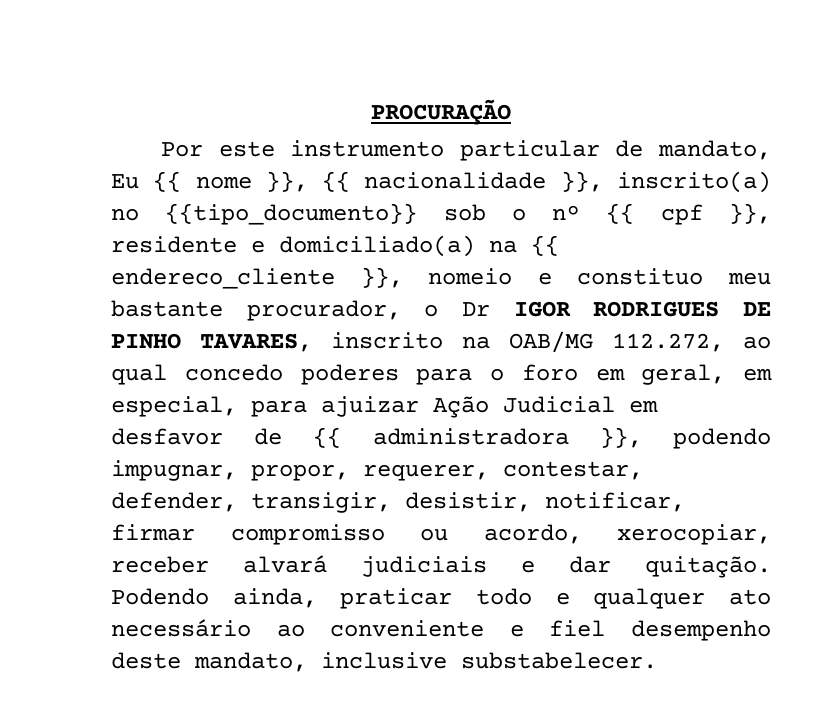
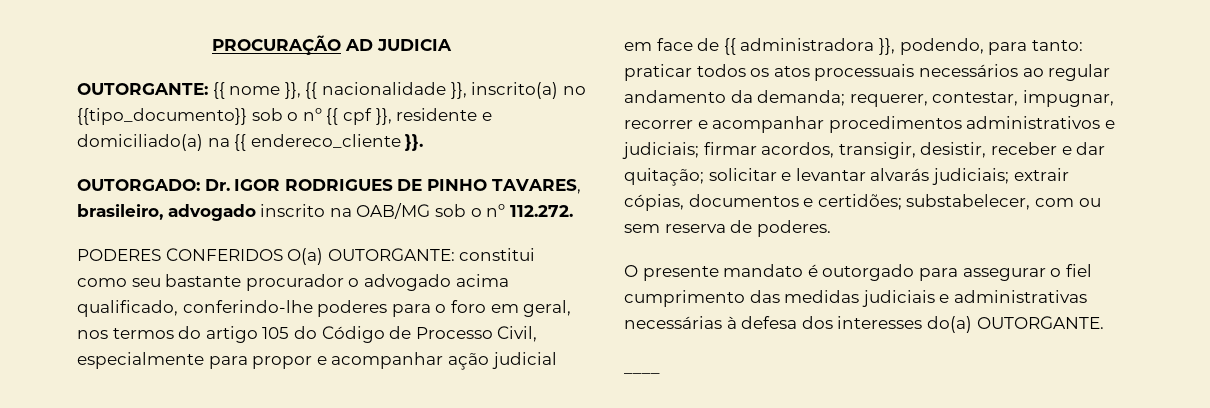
[161,140,771,161] [111,174,139,189] // Por este instrumento particular de mandato, Eu -> [344,39,452,51] [77,83,208,95] AD JUDICIA // OUTORGANTE:
[360,267,772,288] [111,300,490,321] }}, nomeio e constituo meu bastante procurador, o Dr -> [405,134,424,151] [77,179,230,191] }}. // OUTORGADO: Dr.
(312, 342) none -> [77,204,256,221] brasileiro, advogado
[612,333,771,352] [111,364,283,385] 112.272, ao qual concedo -> [434,204,573,217] [77,248,536,265] [77,274,509,291] [77,300,313,317] sob o nº 112.272. // PODERES CONFERIDOS O(a) OUTORGANTE: constitui como seu bastante procurador o advogado acima qualificado, conferindo-lhe
[743,368,772,381] [111,396,658,418] [111,427,771,449] [111,460,643,481] [111,492,685,513] [111,524,771,545] [111,555,771,578] [111,588,771,609] [111,619,771,641] [111,652,657,672] em especial, para ajuizar Ação Judicial em desfavor de {{ administradora }}, podendo impugnar, propor, requerer, contestar, defender, transigir, desistir, notificar, firmar compromisso ou acordo, xerocopiar, receber alvará judiciais e dar quitação. Podendo ainda, praticar todo e qualquer ato necessário ao conveniente e fiel desempenho deste mandato, inclusive substabelecer. -> [77,326,538,343] [77,352,557,370] [624,38,1083,55] [624,64,1111,81] [624,90,1114,107] [624,116,1115,133] [622,142,1106,159] [624,168,1069,186] [624,194,1101,211] [624,220,831,237] [624,264,1092,281] [624,290,1087,307] [624,316,1104,333] [624,373,660,374] nos termos do artigo 105 do Código de Processo Civil, especialmente para propor e acompanhar ação judicial em face de {{ administradora }}, podendo, para tanto: praticar todos os atos processuais necessários ao regular andamento da demanda; requerer, contestar, impugnar, recorrer e acompanhar procedimentos administrativos e judiciais; firmar acordos, transigir, desistir, receber e dar quitação; solicitar e levantar alvarás judiciais; extrair cópias, documentos e certidões; substabelecer, com ou sem reserva de poderes. // O presente mandato é outorgado para assegurar o fiel cumprimento das medidas judiciais e administrativas necessárias à defesa dos interesses do(a) OUTORGANTE. // ____

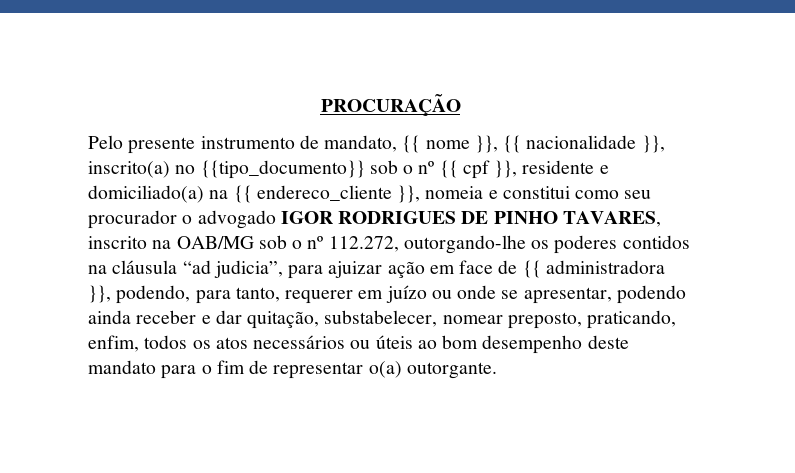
[344,39,452,51] [77,83,208,95] AD JUDICIA // OUTORGANTE: -> [88,135,398,154] // Pelo presente instrumento de mandato,
[405,134,424,151] [77,179,230,191] }}. // OUTORGADO: Dr. -> [397,185,652,203] [88,210,276,229] }}, nomeia e constitui como seu procurador o advogado
[77,204,256,221] brasileiro, advogado -> (661, 219) none
[509,205,573,217] [77,248,536,265] [77,274,509,291] [77,300,572,317] [77,326,538,343] [77,352,557,370] 112.272. // PODERES CONFERIDOS O(a) OUTORGANTE: constitui como seu bastante procurador o advogado acima qualificado, conferindo-lhe poderes para o foro em geral, nos termos do artigo 105 do Código de Processo Civil, especialmente para propor e acompanhar ação judicial -> [328,235,690,254] [88,260,425,279] 112.272, outorgando-lhe os poderes contidos na cláusula “ad judicia”, para ajuizar ação
[1031,40,1083,51] [624,64,1111,81] [624,90,1114,107] [624,116,1115,133] [622,142,1106,159] [624,168,1069,186] [624,194,1101,211] [624,220,831,237] [624,264,1092,281] [624,290,1087,307] [624,316,1104,333] [624,373,660,374] tanto: praticar todos os atos processuais necessários ao regular andamento da demanda; requerer, contestar, impugnar, recorrer e acompanhar procedimentos administrativos e judiciais; firmar acordos, transigir, desistir, receber e dar quitação; solicitar e levantar alvarás judiciais; extrair cópias, documentos e certidões; substabelecer, com ou sem reserva de poderes. // O presente mandato é outorgado para assegurar o fiel cumprimento das medidas judiciais e administrativas necessárias à defesa dos interesses do(a) OUTORGANTE. // ____ -> [235,285,686,304] [88,310,677,329] [88,335,629,354] [88,360,497,379] tanto, requerer em juízo ou onde se apresentar, podendo ainda receber e dar quitação, substabelecer, nomear preposto, praticando, enfim, todos os atos necessários ou úteis ao bom desempenho deste mandato para o fim de representar o(a) outorgante.

